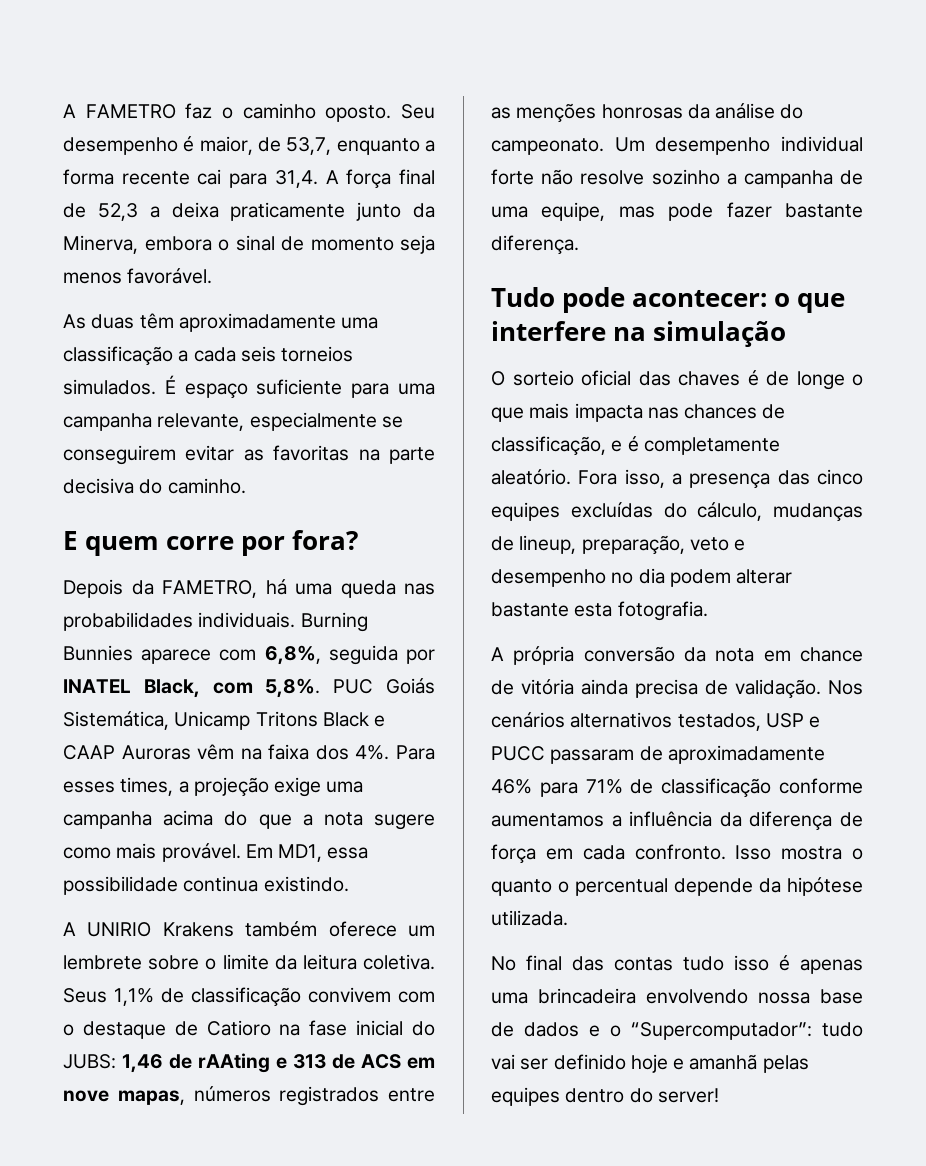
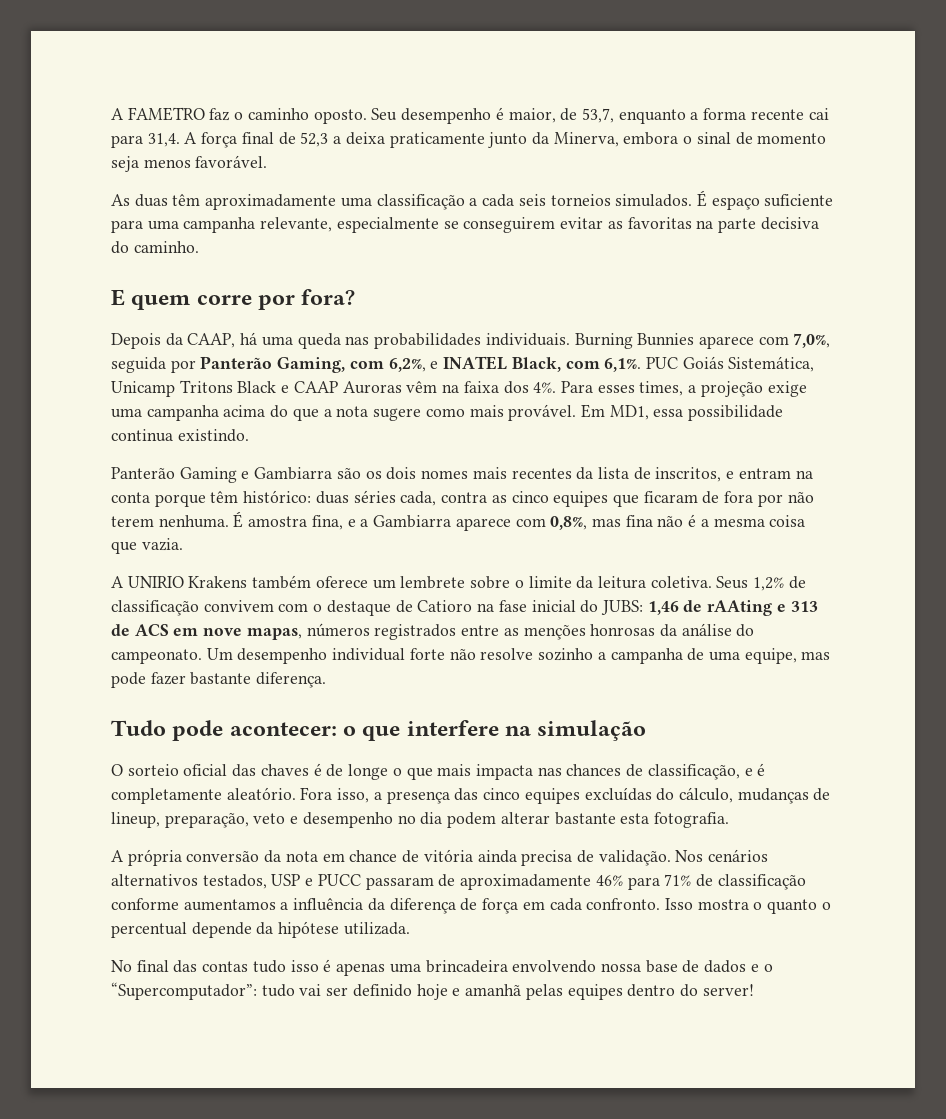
[162,580,257,598] FAMETRO, -> [187,333,236,348] CAAP,
[264,645,321,665] 6,8%, -> [793,333,831,348] 7,0%,
(435, 656) none -> [200,356,439,373] Panterão Gaming, com 6,2%, e
[265,678,321,698] 5,8%. -> [604,358,642,372] 6,1%.
(349, 884) none -> [111,467,813,483] [111,490,814,507] [111,511,806,531] [111,538,183,554] // Panterão Gaming e Gambiarra são os dois nomes mais recentes da lista de inscritos, e entram na conta porque têm histórico: duas séries cada, contra as cinco equipes que ficaram de fora por não terem nenhuma. É amostra fina, e a Gambiarra aparece com 0,8%, mas fina não é a mesma coisa que vazia.
[114,988,154,1006] 1,1% -> [753,577,785,591] 1,2%

